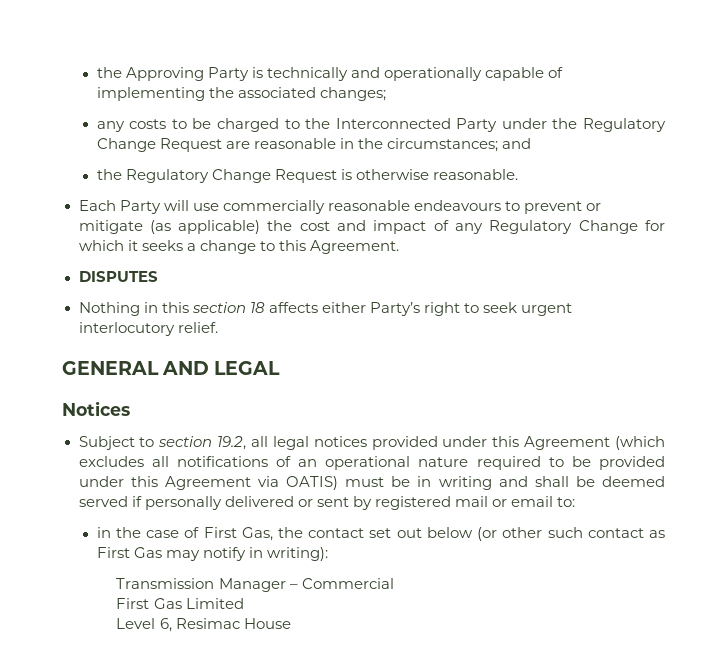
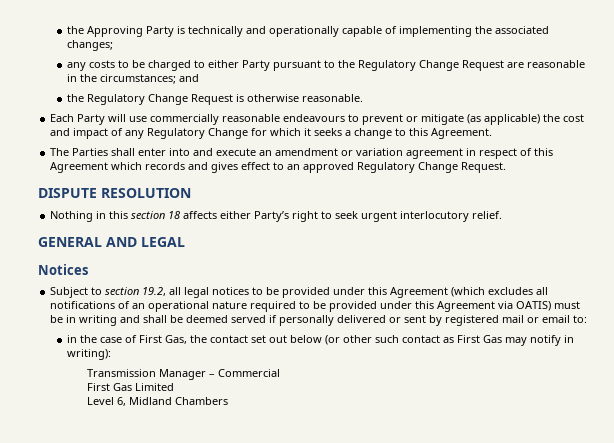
[305,118,547,132] the Interconnected Party under -> [207,60,335,71] either Party pursuant to
[78,271,158,282] DISPUTES -> [50,148,554,159] [50,162,507,173] [38,188,191,198] The Parties shall enter into and execute an amendment or variation agreement in respect of this Agreement which records and gives effect to an approved Regulatory Change Request. // DISPUTE RESOLUTION
(367, 441) none -> [252,287,280,295] to be
[175,618,291,629] Resimac House -> [129,397,229,405] Midland Chambers

